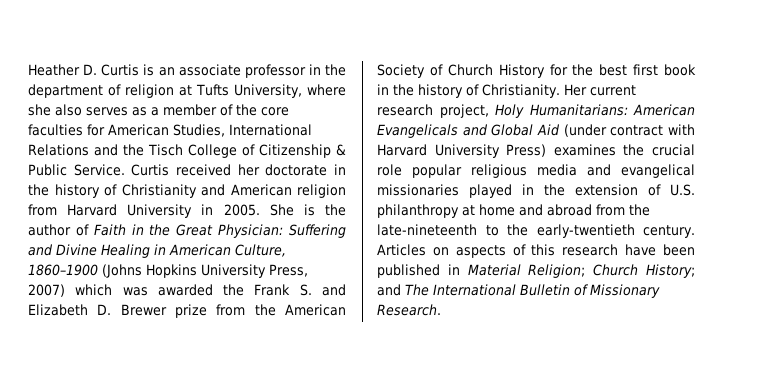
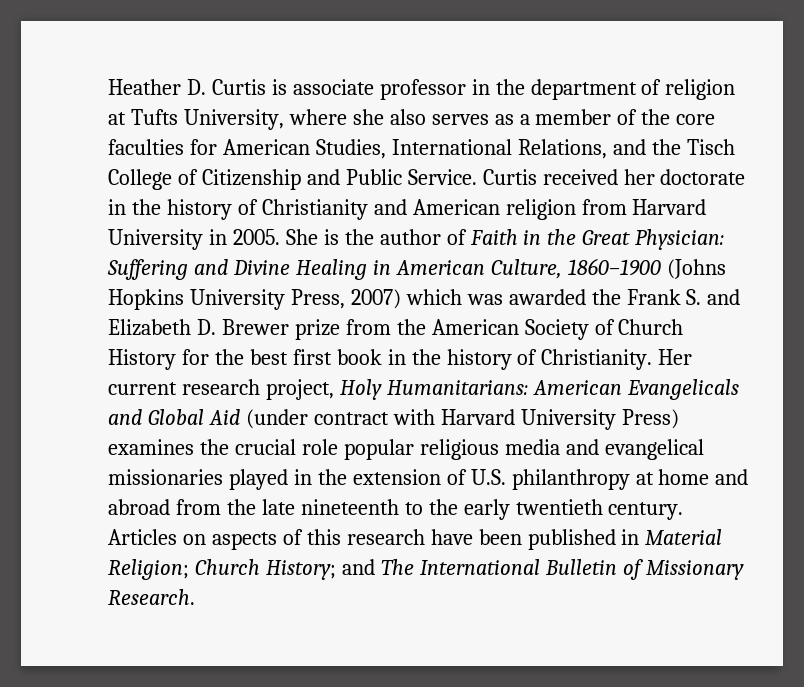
[158,67,175,76] an -> (287, 87) none
[28,144,89,156] Relations -> [517,139,607,159] Relations,
[336,144,346,156] & -> [306,169,340,185] and
[377,224,635,238] late-nineteenth to the early-twentieth -> [261,499,603,520] late nineteenth to the early twentieth

